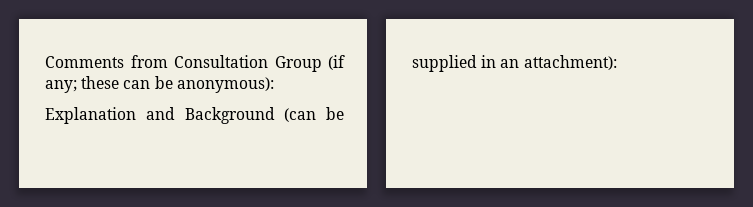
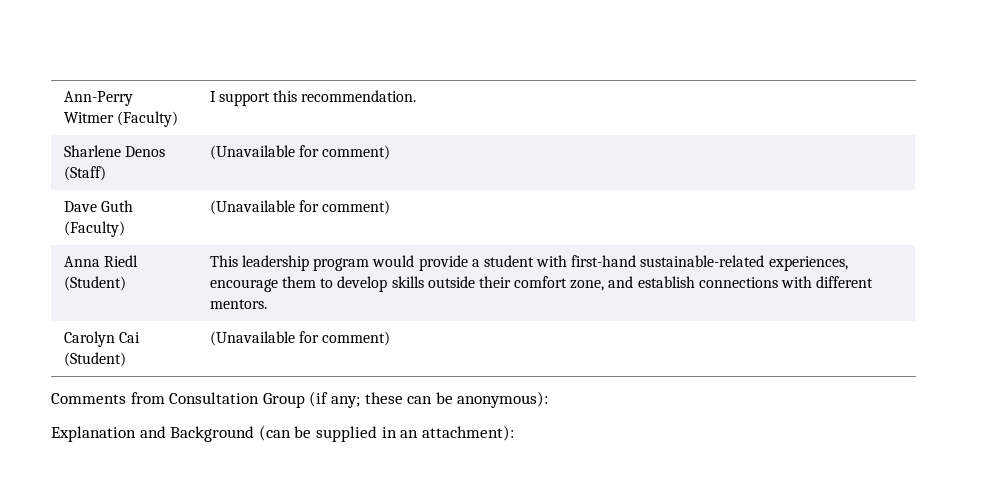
(45, 62) none -> [63,91,133,106] [63,111,179,127] [209,90,417,106] [63,145,166,157] [63,166,106,181] [209,145,391,160] [63,200,134,212] [63,221,125,237] [209,200,391,215] [63,255,139,267] [63,276,126,291] [209,255,848,271] [209,276,874,292] [209,299,267,309] [63,331,141,347] [63,352,126,367] [209,331,391,346] Ann-Perry Witmer (Faculty) | I support this recommendation. // Sharlene Denos (Staff) | (Unavailable for comment) // Dave Guth (Faculty) | (Unavailable for comment) // Anna Riedl (Student) | This leadership program would provide a student with first-hand sustainable-related experiences, encourage them to develop skills outside their comfort zone, and establish connections with different mentors. // Carolyn Cai (Student) | (Unavailable for comment) //

